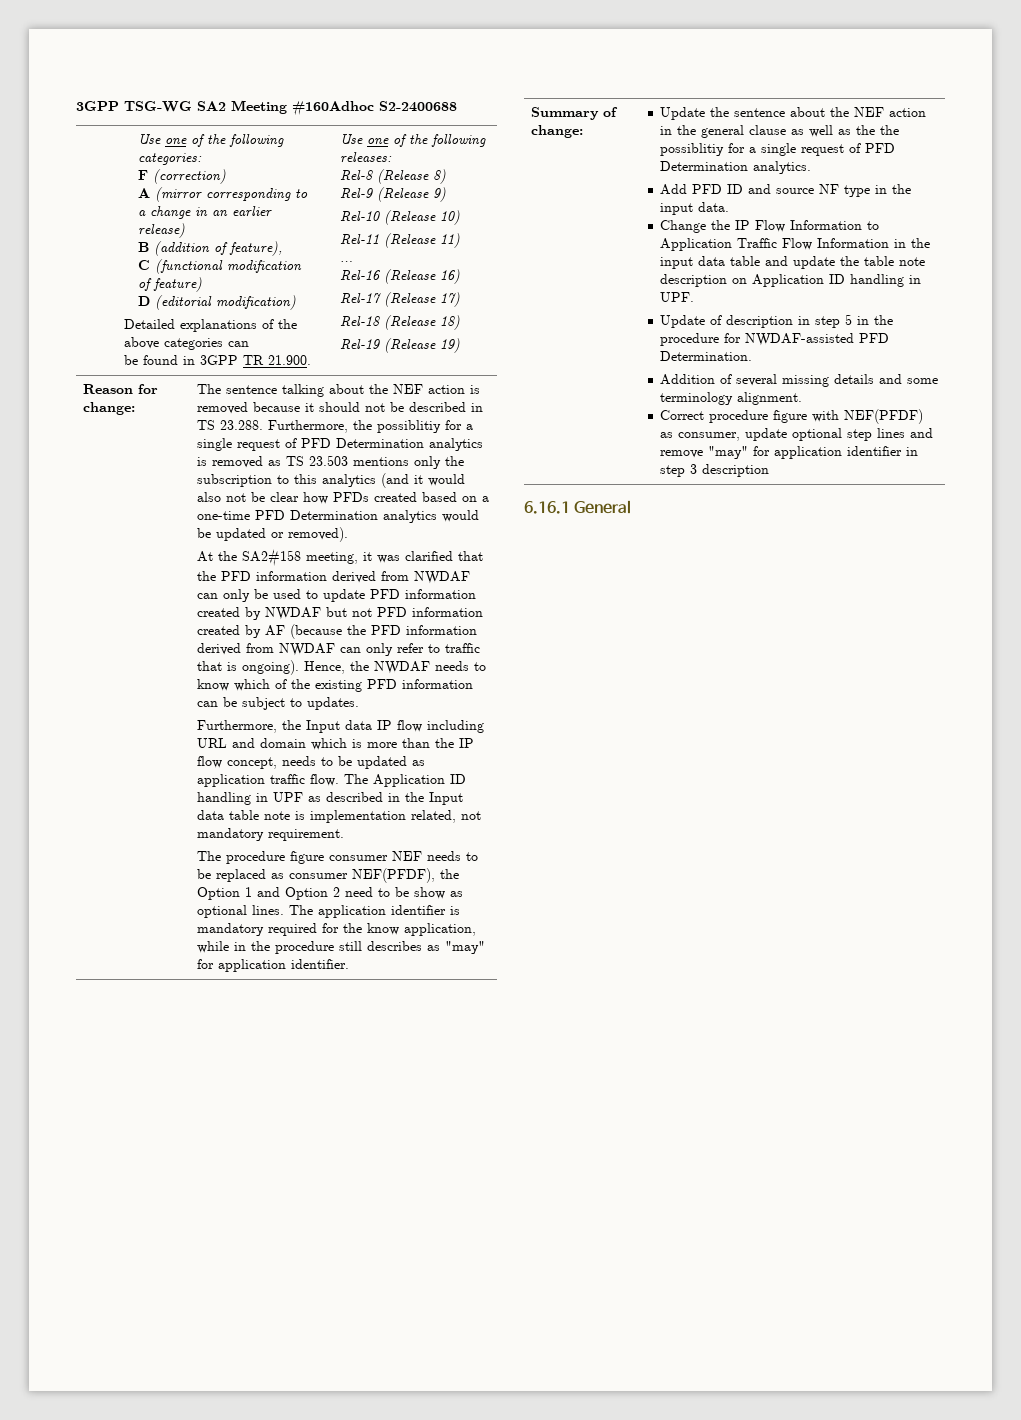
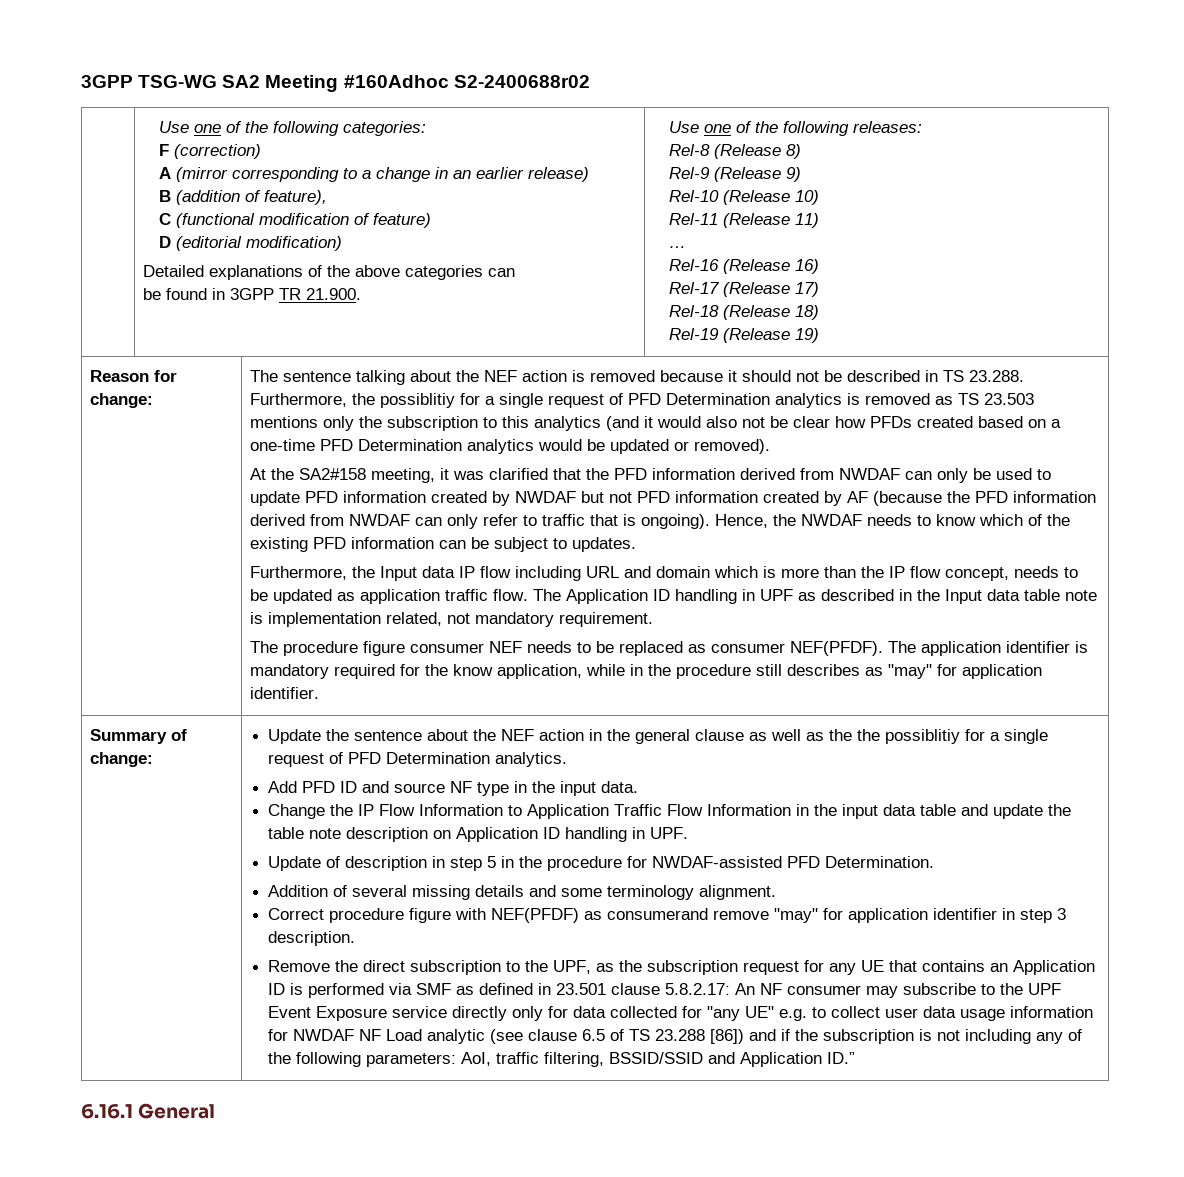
[379,101,457,112] S2-2400688 -> [453,75,590,88] S2-2400688r02
[351,868,459,883] [196,887,463,900] [196,905,284,918] NEF(PFDF), the Option 1 and Option 2 need to be show as optional lines. -> [789,641,883,656] NEF(PFDF).
[678,428,934,441] consumer, update optional step lines and -> [607,908,709,920] consumerand
[702,464,770,477] description -> [268,931,356,946] [268,960,1096,975] [268,983,1062,998] [268,1006,1094,1021] [268,1029,1083,1044] [268,1052,856,1067] description. // Remove the direct subscription to the UPF, as the subscription request for any UE that contains an Application ID is performed via SMF as defined in 23.501 clause 5.8.2.17: An NF consumer may subscribe to the UPF Event Exposure service directly only for data collected for "any UE" e.g. to collect user data usage information for NWDAF NF Load analytic (see clause 6.5 of TS 23.288 [86]) and if the subscription is not including any of the following parameters: AoI, traffic filtering, BSSID/SSID and Application ID.”

